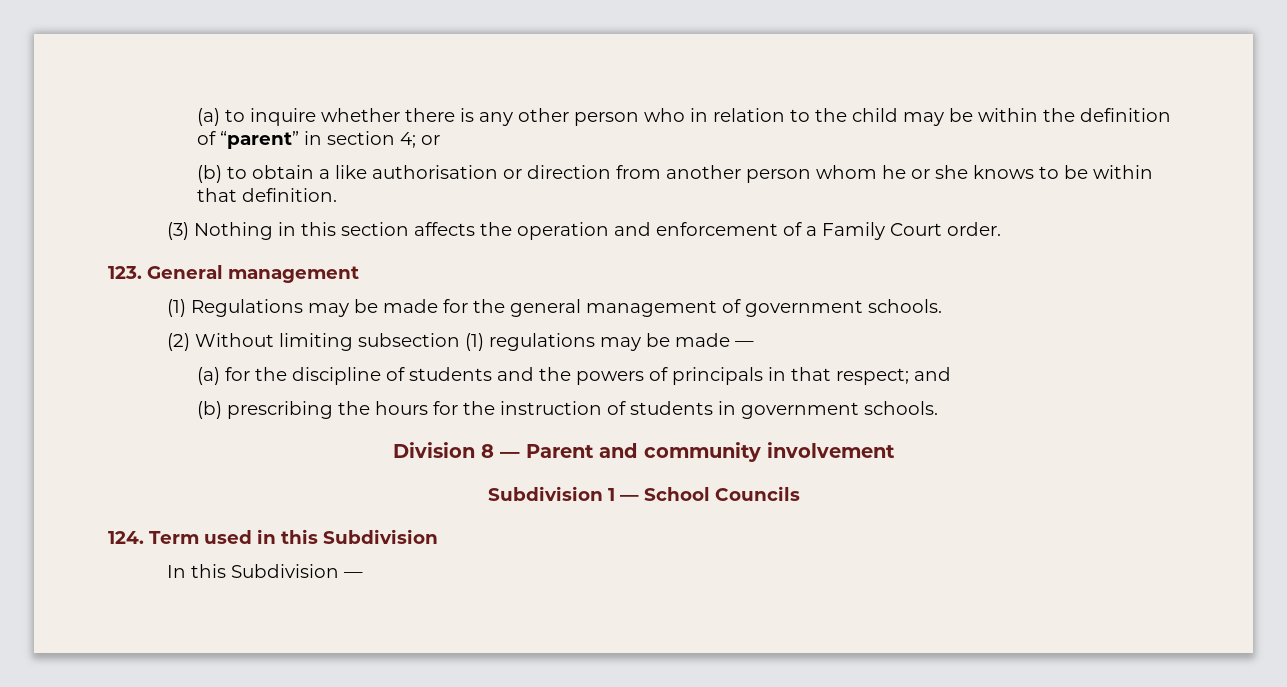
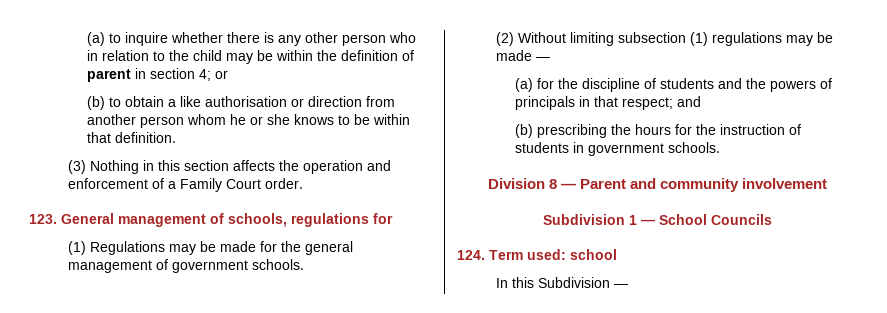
[219,131,299,149] “parent” -> [86,69,131,82] parent
(359, 274) none -> [210,213,393,227] of schools, regulations for
[204,529,438,544] used in this Subdivision -> [527,249,617,260] used: school

